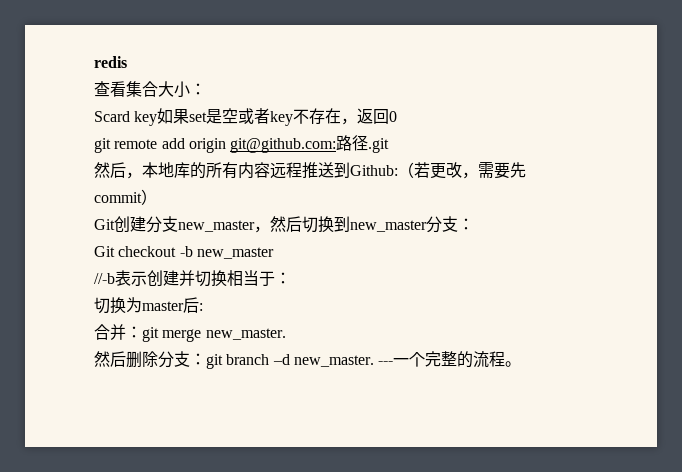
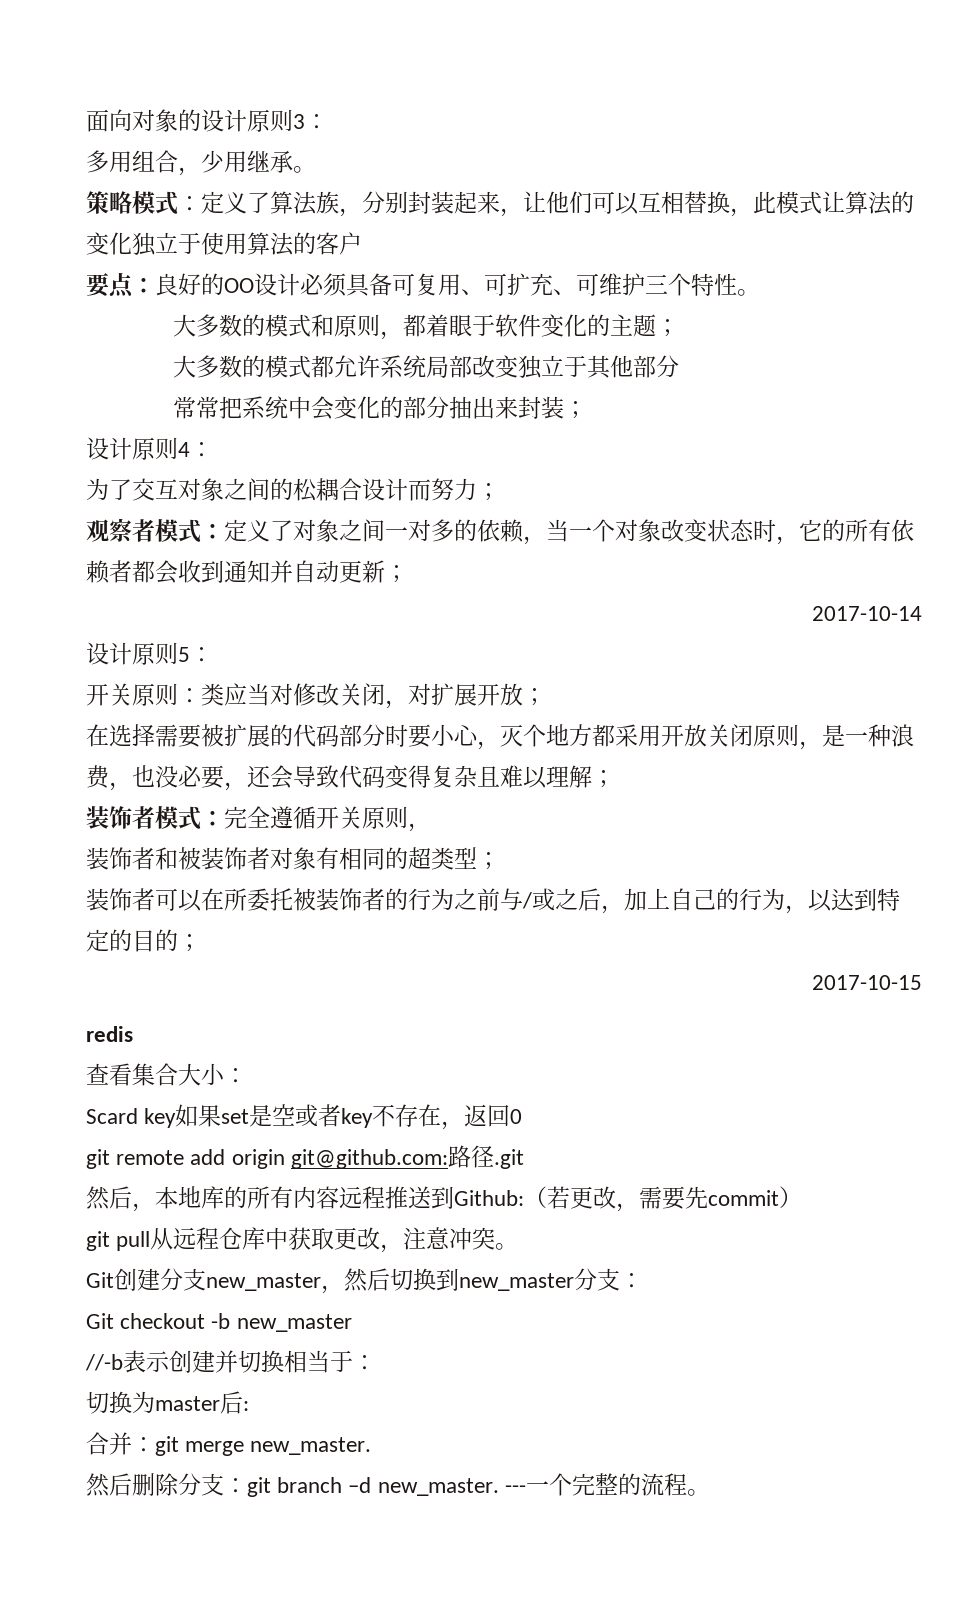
(94, 62) none -> [86,109,328,132] [86,150,316,176] [86,191,914,217] [86,232,362,256] [86,272,760,298] [173,314,680,340] [173,355,680,379] [173,396,588,420] [86,437,213,460] [86,478,500,502] [86,518,914,545] [86,560,408,584] [812,606,922,621] [86,642,213,665] [86,683,546,709] [86,724,914,750] [86,765,615,791] [86,806,431,832] [86,847,500,870] [86,888,900,914] [86,929,201,952] [812,975,922,990] 面向对象的设计原则3： // 多用组合，少用继承。 // 策略模式：定义了算法族，分别封装起来，让他们可以互相替换，此模式让算法的变化独立于使用算法的客户 // 要点：良好的OO设计必须具备可复用、可扩充、可维护三个特性。 // 大多数的模式和原则，都着眼于软件变化的主题； // 大多数的模式都允许系统局部改变独立于其他部分 // 常常把系统中会变化的部分抽出来封装； // 设计原则4： // 为了交互对象之间的松耦合设计而努力； // 观察者模式：定义了对象之间一对多的依赖，当一个对象改变状态时，它的所有依赖者都会收到通知并自动更新； // 2017-10-14 // 设计原则5： // 开关原则：类应当对修改关闭，对扩展开放； // 在选择需要被扩展的代码部分时要小心，灭个地方都采用开放关闭原则，是一种浪费，也没必要，还会导致代码变得复杂且难以理解； // 装饰者模式：完全遵循开关原则， // 装饰者和被装饰者对象有相同的超类型； // 装饰者可以在所委托被装饰者的行为之前与/或之后，加上自己的行为，以达到特定的目的； // 2017-10-15 //
(157, 197) none -> [86,1227,519,1253] // git pull从远程仓库中获取更改，注意冲突。

